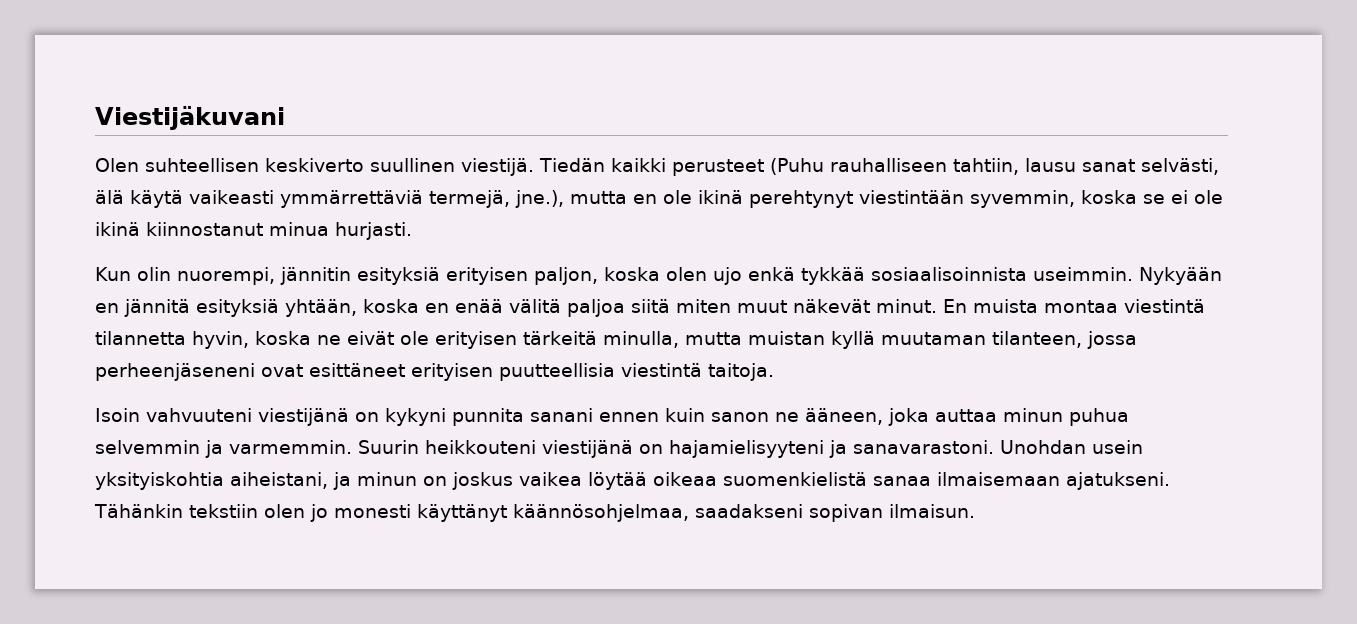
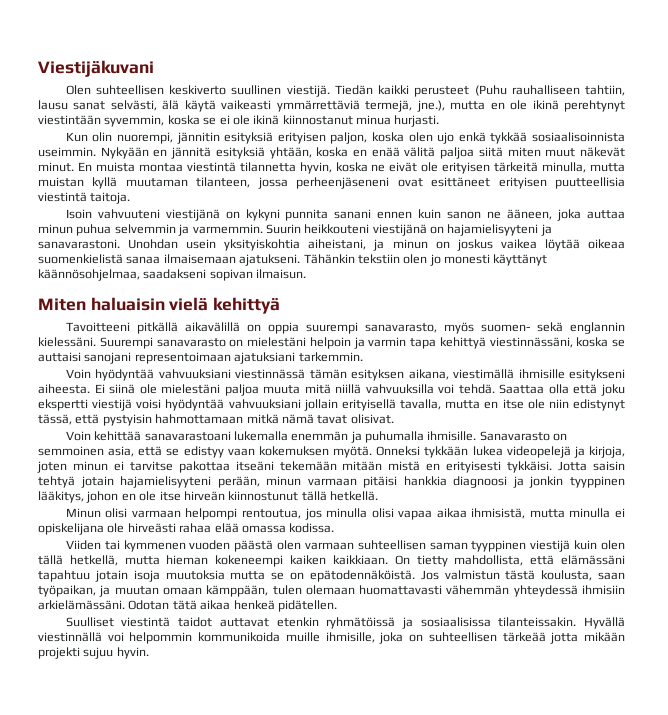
(975, 511) none -> [38,297,281,314] [65,322,626,334] [38,337,625,349] [38,352,363,364] [65,369,625,381] [38,384,626,396] [38,399,625,411] [38,414,394,426] [65,431,568,443] [38,446,625,458] [37,461,625,473] [38,476,625,488] [38,491,378,503] [65,508,625,520] [38,523,335,535] [65,540,625,552] [38,555,625,567] [38,570,625,582] [38,585,625,597] [38,600,337,612] [65,617,625,629] [38,632,626,644] [38,647,149,659] // Miten haluaisin vielä kehittyä // Tavoitteeni pitkällä aikavälillä on oppia suurempi sanavarasto, myös suomen- sekä englannin kielessäni. Suurempi sanavarasto on mielestäni helpoin ja varmin tapa kehittyä viestinnässäni, koska se auttaisi sanojani representoimaan ajatuksiani tarkemmin. // Voin hyödyntää vahvuuksiani viestinnässä tämän esityksen aikana, viestimällä ihmisille esitykseni aiheesta. Ei siinä ole mielestäni paljoa muuta mitä niillä vahvuuksilla voi tehdä. Saattaa olla että joku ekspertti viestijä voisi hyödyntää vahvuuksiani jollain erityisellä tavalla, mutta en itse ole niin edistynyt tässä, että pystyisin hahmottamaan mitkä nämä tavat olisivat. // Voin kehittää sanavarastoani lukemalla enemmän ja puhumalla ihmisille. Sanavarasto on semmoinen asia, että se edistyy vaan kokemuksen myötä. Onneksi tykkään lukea videopelejä ja kirjoja, joten minun ei tarvitse pakottaa itseäni tekemään mitään mistä en erityisesti tykkäisi. Jotta saisin tehtyä jotain hajamielisyyteni perään, minun varmaan pitäisi hankkia diagnoosi ja jonkin tyyppinen lääkitys, johon en ole itse hirveän kiinnostunut tällä hetkellä. // Minun olisi varmaan helpompi rentoutua, jos minulla olisi vapaa aikaa ihmisistä, mutta minulla ei opiskelijana ole hirveästi rahaa elää omassa kodissa. // Viiden tai kymmenen vuoden päästä olen varmaan suhteellisen saman tyyppinen viestijä kuin olen tällä hetkellä, mutta hieman kokeneempi kaiken kaikkiaan. On tietty mahdollista, että elämässäni tapahtuu jotain isoja muutoksia mutta se on epätodennäköistä. Jos valmistun tästä koulusta, saan työpaikan, ja muutan omaan kämppään, tulen olemaan huomattavasti vähemmän yhteydessä ihmisiin arkielämässäni. Odotan tätä aikaa henkeä pidätellen. // Suulliset viestintä taidot auttavat etenkin ryhmätöissä ja sosiaalisissa tilanteissakin. Hyvällä viestinnällä voi helpommin kommunikoida muille ihmisille, joka on suhteellisen tärkeää jotta mikään projekti sujuu hyvin.

